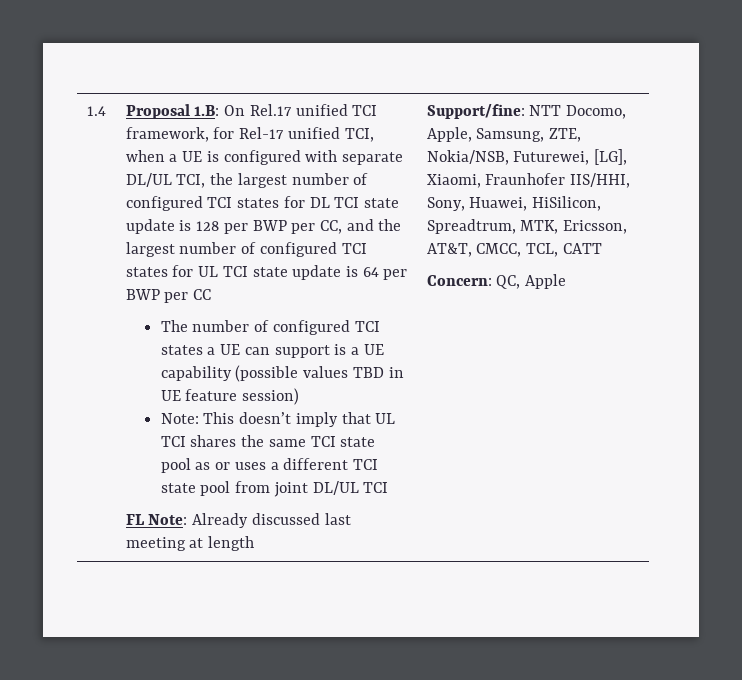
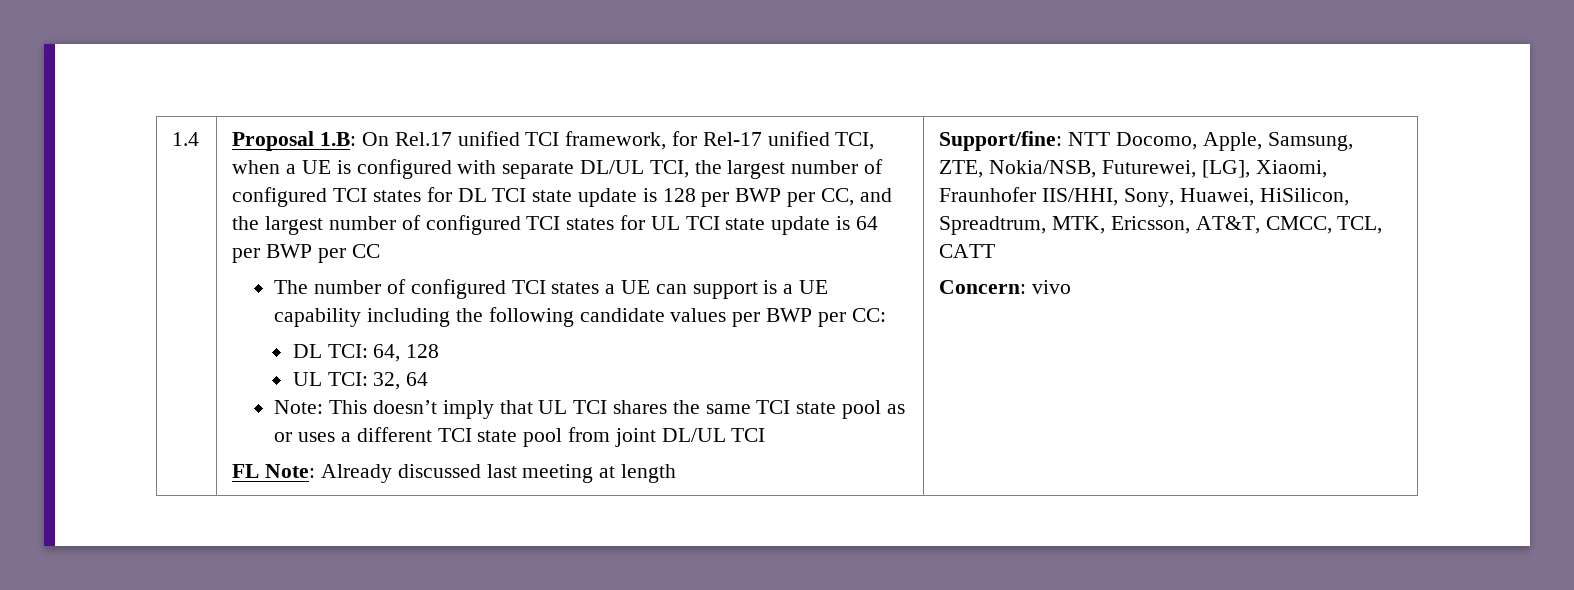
[235,365,404,382] [160,388,300,405] (possible values TBD in UE feature session) -> [367,307,886,327] [292,344,440,362] [292,372,429,390] including the following candidate values per BWP per CC: // DL TCI: 64, 128 // UL TCI: 32, 64
[496,274,567,289] QC, Apple -> [1032,280,1072,294] vivo

